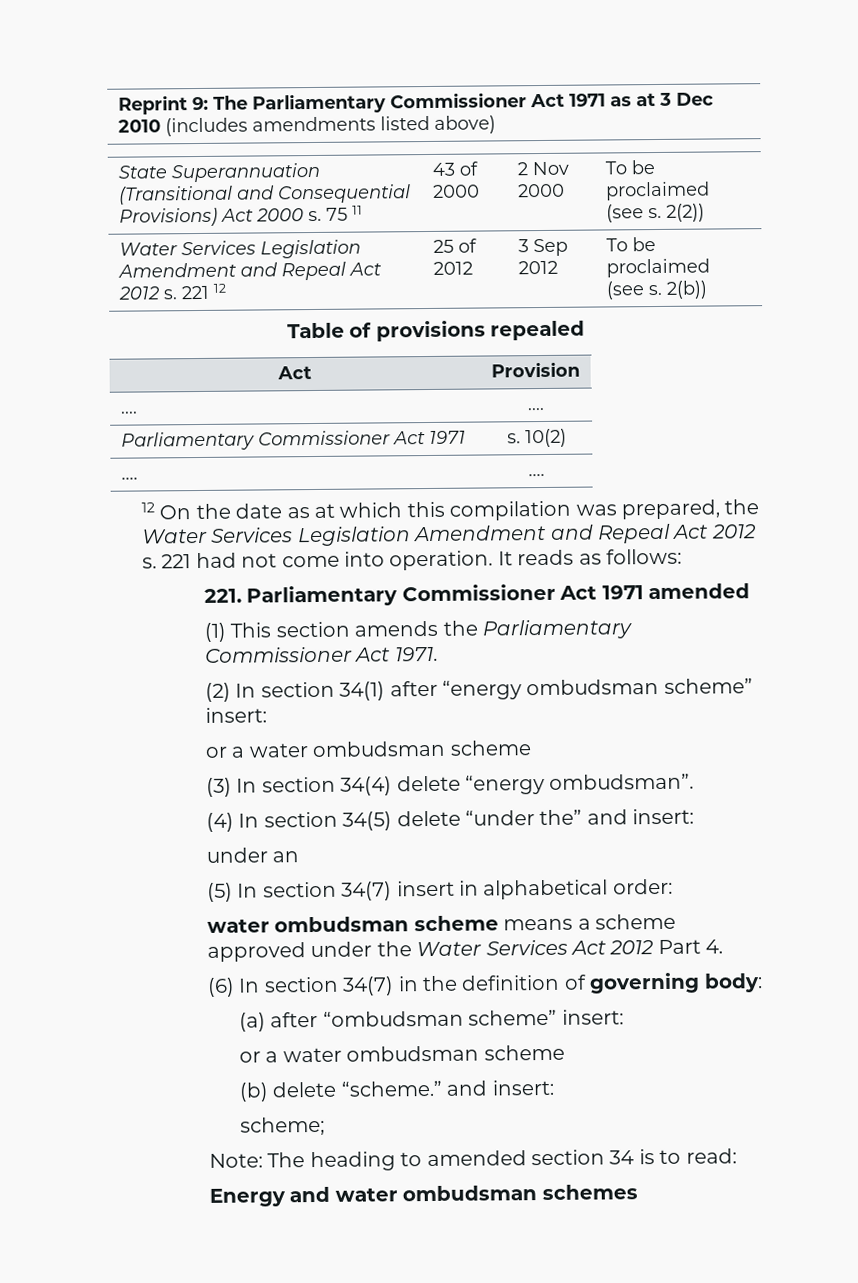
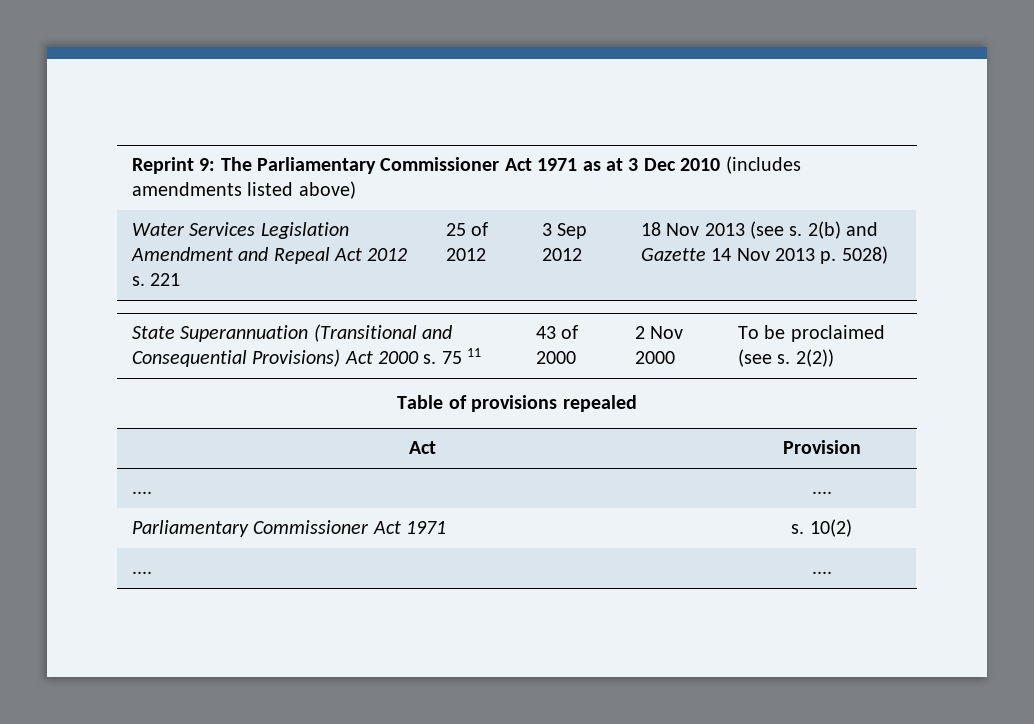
(496, 124) none -> [131,222,349,239] [130,247,408,264] [131,273,181,286] [445,222,489,236] [445,248,486,261] [541,223,588,239] [541,248,582,261] [640,221,879,239] [640,246,888,264] // Water Services Legislation Amendment and Repeal Act 2012 s. 221 | 25 of 2012 | 3 Sep 2012 | 18 Nov 2013 (see s. 2(b) and Gazette 14 Nov 2013 p. 5028)
[118,239,361,259] [117,261,382,281] [117,283,226,300] [432,238,477,253] [432,261,473,275] [517,238,568,257] [517,260,558,275] [605,237,656,252] [605,258,710,278] [605,280,708,300] // Water Services Legislation Amendment and Repeal Act 2012 s. 221 12 | 25 of 2012 | 3 Sep 2012 | To be proclaimed (see s. 2(b)) -> (834, 358) none
[140,499,760,521] [141,523,757,547] [141,548,682,571] [203,583,750,607] [203,619,632,642] [204,646,438,663] [204,678,753,702] [204,707,267,723] [204,740,531,758] [205,773,695,797] [205,808,695,832] [205,847,300,863] [206,878,673,902] [206,913,676,933] [206,939,724,962] [206,972,763,997] [238,1009,624,1032] [238,1044,565,1063] [238,1079,554,1102] [239,1116,325,1136] [208,1148,737,1172] [208,1184,638,1207] // 12 On the date as at which this compilation was prepared, the Water Services Legislation Amendment and Repeal Act 2012 s. 221 had not come into operation. It reads as follows: // 221. Parliamentary Commissioner Act 1971 amended // (1) This section amends the Parliamentary Commissioner Act 1971. // (2) In section 34(1) after “energy ombudsman scheme” insert: // or a water ombudsman scheme // (3) In section 34(4) delete “energy ombudsman”. // (4) In section 34(5) delete “under the” and insert: // under an // (5) In section 34(7) insert in alphabetical order: // water ombudsman scheme means a scheme approved under the Water Services Act 2012 Part 4. // (6) In section 34(7) in the definition of governing body: // (a) after “ombudsman scheme” insert: // or a water ombudsman scheme // (b) delete “scheme.” and insert: // scheme; // Note: The heading to amended section 34 is to read: // Energy and water ombudsman schemes -> (832, 572) none

